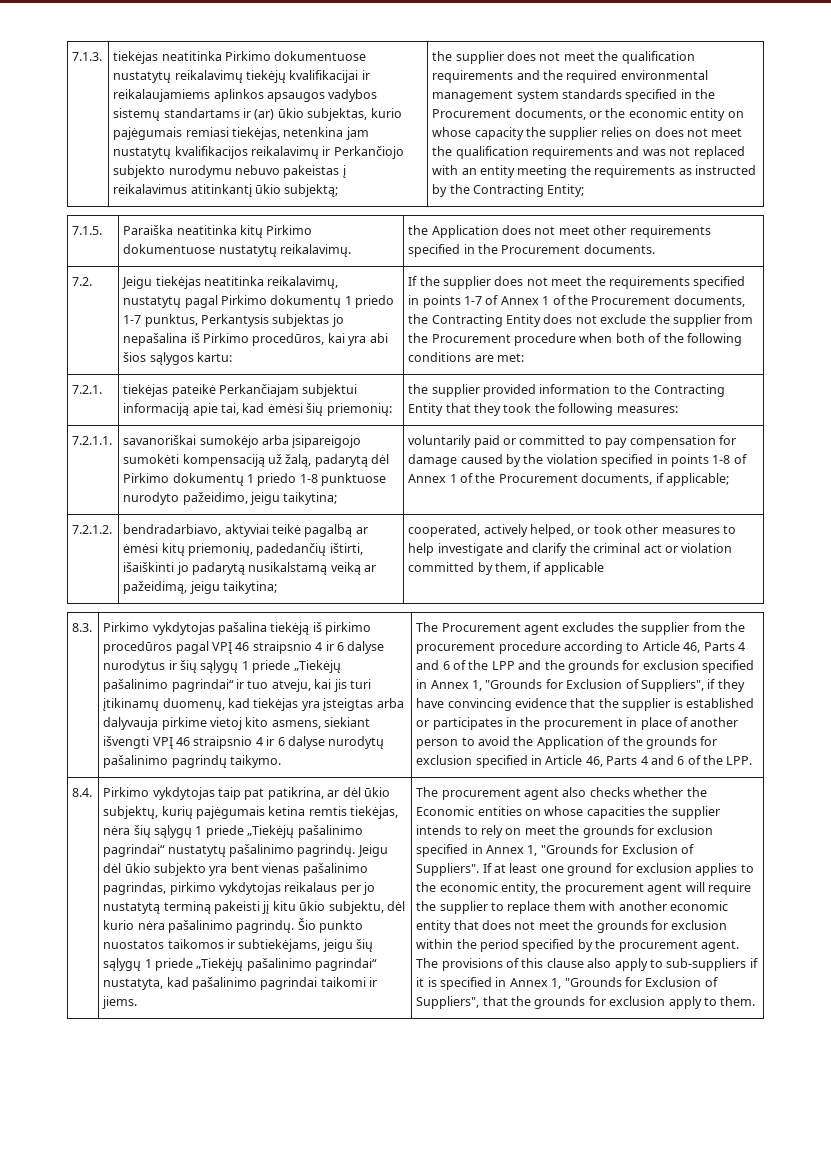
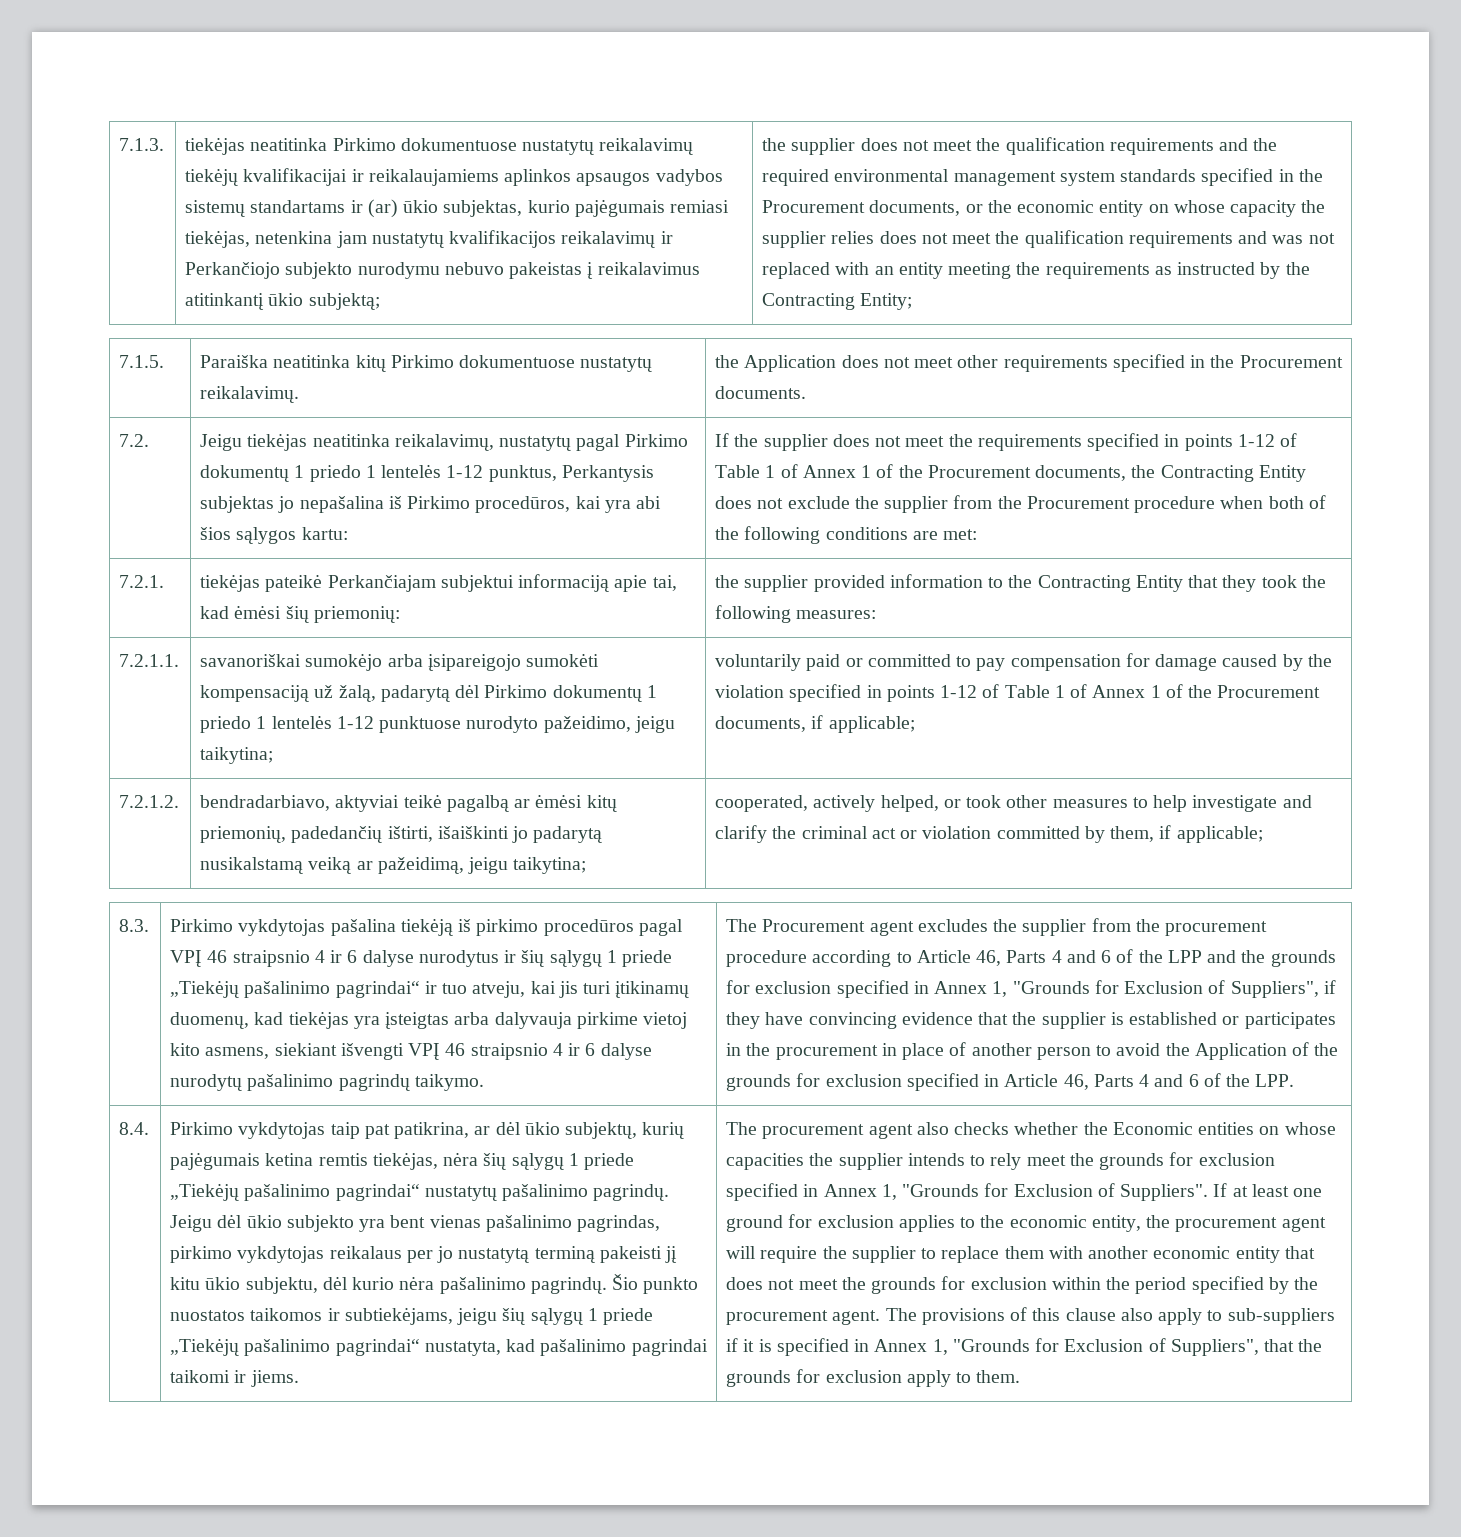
[635,130,652,137] on -> (875, 237) none
[123,315,142,324] 1-7 -> [365,464,484,478] 1 lentelės 1-12
[464,296,483,305] 1-7 -> [1237,433,1298,447] [715,465,776,478] 1-12 of Table 1
[299,474,318,483] 1-8 -> [256,715,374,729] 1 lentelės 1-12
[712,455,731,464] 1-8 -> [940,684,1065,698] 1-12 of Table 1
[543,562,604,575] applicable -> [1176,826,1263,843] applicable;
[505,828,522,835] on -> (1022, 1161) none

